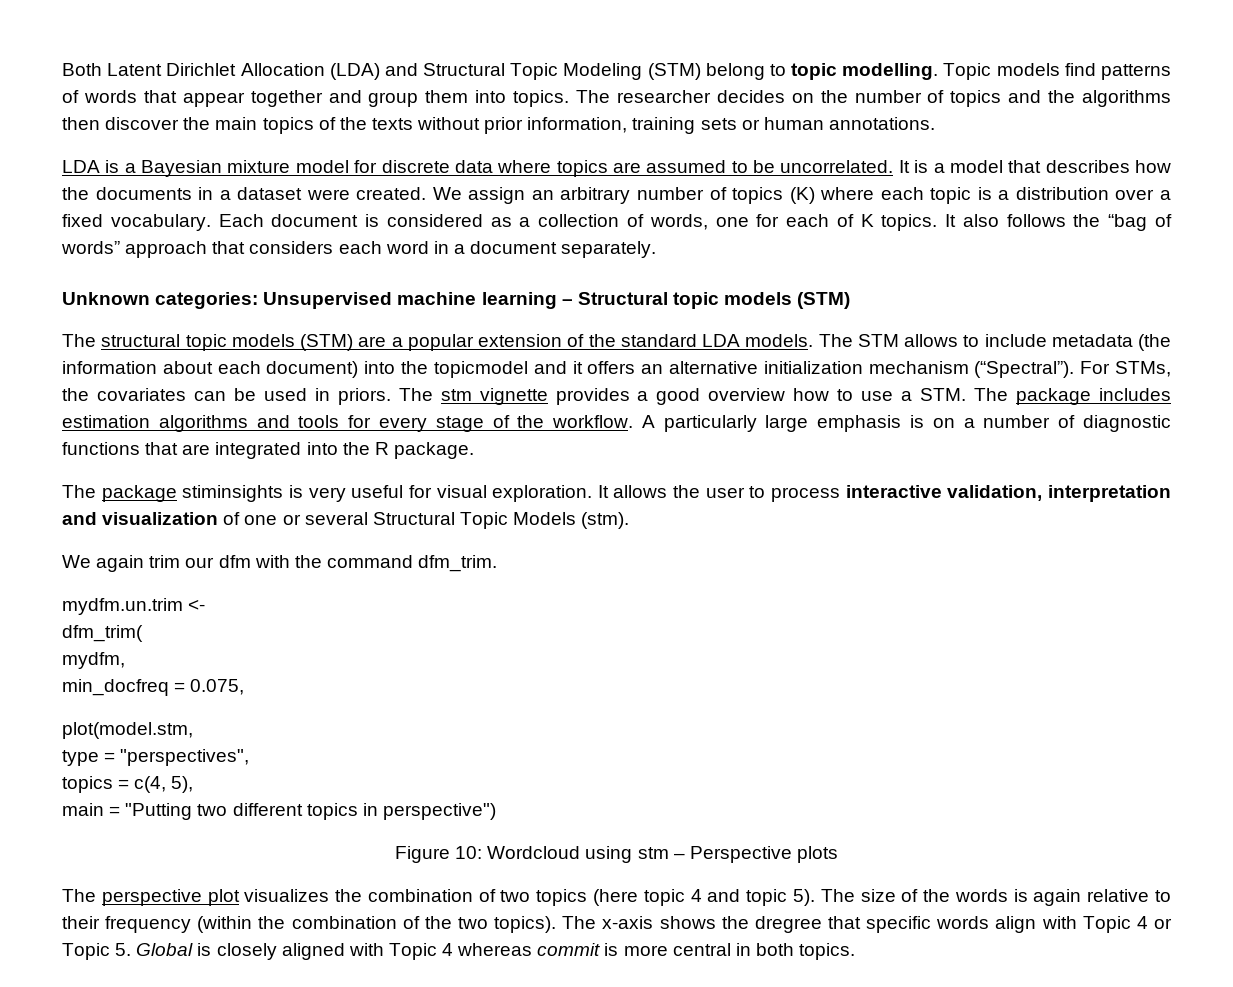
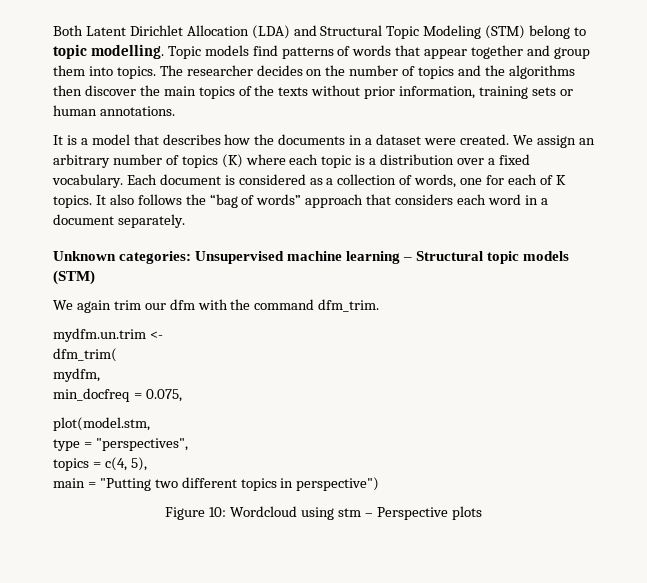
[62,160,894,177] LDA is a Bayesian mixture model for discrete data where topics are assumed to be uncorrelated. -> (175, 111) none
[62,334,1171,351] [62,361,1171,378] [62,388,1172,405] [62,415,1171,432] [62,442,474,459] [62,485,1171,502] [62,512,630,529] // The structural topic models (STM) are a popular extension of the standard LDA models. The STM allows to include metadata (the information about each document) into the topicmodel and it offers an alternative initialization mechanism (“Spectral”). For STMs, the covariates can be used in priors. The stm vignette provides a good overview how to use a STM. The package includes estimation algorithms and tools for every stage of the workflow. A particularly large emphasis is on a number of diagnostic functions that are integrated into the R package. // The package stiminsights is very useful for visual exploration. It allows the user to process interactive validation, interpretation and visualization of one or several Structural Topic Models (stm). -> (95, 277) none
[62,889,1171,906] [62,916,1172,933] [62,943,856,960] // The perspective plot visualizes the combination of two topics (here topic 4 and topic 5). The size of the words is again relative to their frequency (within the combination of the two topics). The x-axis shows the dregree that specific words align with Topic 4 or Topic 5. Global is closely aligned with Topic 4 whereas commit is more central in both topics. -> (482, 513) none

